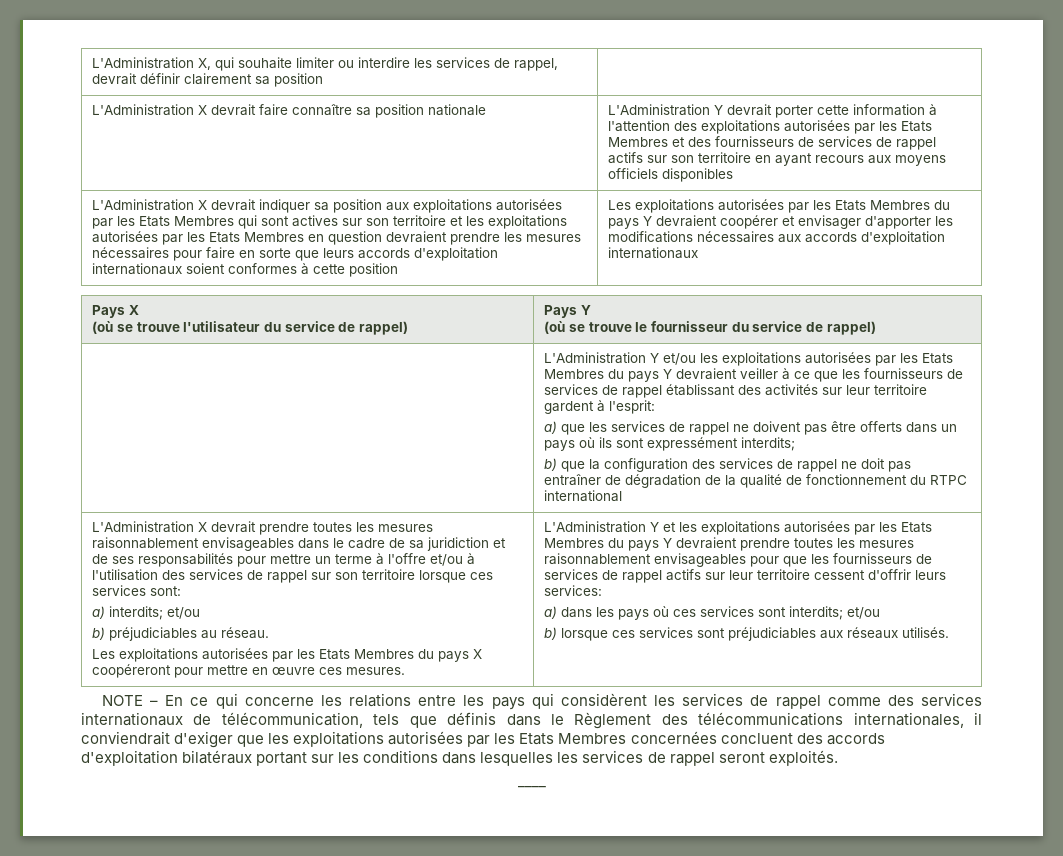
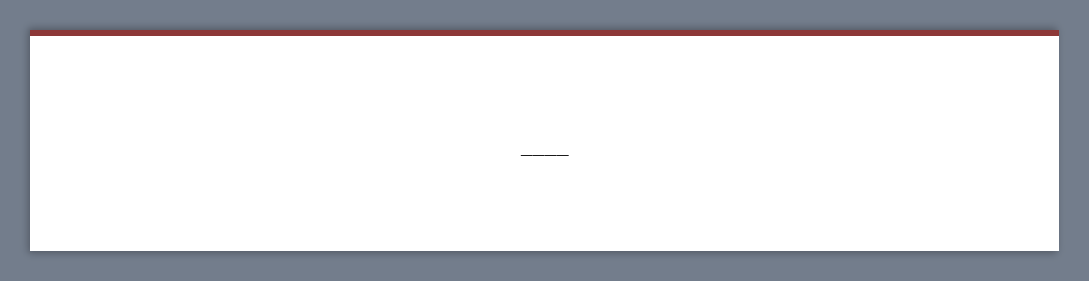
[92,57,559,71] [92,73,324,87] [92,104,487,118] [608,104,938,118] [608,120,933,134] [608,136,937,150] [608,152,947,166] [608,168,734,182] [92,199,563,213] [92,215,568,229] [92,231,582,245] [92,247,499,261] [92,263,399,277] [608,199,951,213] [608,215,954,229] [608,231,946,245] [608,247,699,259] [92,305,140,318] [92,321,408,335] [544,305,592,318] [544,321,876,335] [544,352,954,366] [544,368,964,382] [544,384,928,398] [544,400,656,414] [544,421,958,435] [544,437,796,451] [544,458,912,472] [544,474,968,488] [544,490,623,502] [92,521,434,535] [92,537,507,551] [92,553,476,567] [92,569,494,583] [92,585,182,596] [92,606,201,620] [92,627,270,641] [92,648,483,662] [92,664,406,678] [544,521,933,535] [544,537,915,551] [544,553,933,567] [544,569,947,583] [544,585,603,596] [544,606,881,620] [544,627,950,641] [101,693,982,710] [81,712,982,729] [81,731,885,748] [81,750,838,766] L'Administration X, qui souhaite limiter ou interdire les services de rappel, devrait définir clairement sa position | // L'Administration X devrait faire connaître sa position nationale | L'Administration Y devrait porter cette information à l'attention des exploitations autorisées par les Etats Membres et des fournisseurs de services de rappel actifs sur son territoire en ayant recours aux moyens officiels disponibles // L'Administration X devrait indiquer sa position aux exploitations autorisées par les Etats Membres qui sont actives sur son territoire et les exploitations autorisées par les Etats Membres en question devraient prendre les mesures nécessaires pour faire en sorte que leurs accords d'exploitation internationaux soient conformes à cette position | Les exploitations autorisées par les Etats Membres du pays Y devraient coopérer et envisager d'apporter les modifications nécessaires aux accords d'exploitation internationaux // Pays X // (où se trouve l'utilisateur du service de rappel) | Pays Y // (où se trouve le fournisseur du service de rappel) // | L'Administration Y et/ou les exploitations autorisées par les Etats Membres du pays Y devraient veiller à ce que les fournisseurs de services de rappel établissant des activités sur leur territoire gardent à l'esprit: // a) que les services de rappel ne doivent pas être offerts dans un pays où ils sont expressément interdits; // b) que la configuration des services de rappel ne doit pas entraîner de dégradation de la qualité de fonctionnement du RTPC international // L'Administration X devrait prendre toutes les mesures raisonnablement envisageables dans le cadre de sa juridiction et de ses responsabilités pour mettre un terme à l'offre et/ou à l'utilisation des services de rappel sur son territoire lorsque ces services sont: // a) interdits; et/ou // b) préjudiciables au réseau. // Les exploitations autorisées par les Etats Membres du pays X coopéreront pour mettre en œuvre ces mesures. | L'Administration Y et les exploitations autorisées par les Etats Membres du pays Y devraient prendre toutes les mesures raisonnablement envisageables pour que les fournisseurs de services de rappel actifs sur leur territoire cessent d'offrir leurs services: // a) dans les pays où ces services sont interdits; et/ou // b) lorsque ces services sont préjudiciables aux réseaux utilisés. // NOTE – En ce qui concerne les relations entre les pays qui considèrent les services de rappel comme des services internationaux de télécommunication, tels que définis dans le Règlement des télécommunications internationales, il conviendrait d'exiger que les exploitations autorisées par les Etats Membres concernées concluent des accords d'exploitation bilatéraux portant sur les conditions dans lesquelles les services de rappel seront exploités. // -> (519, 154) none

